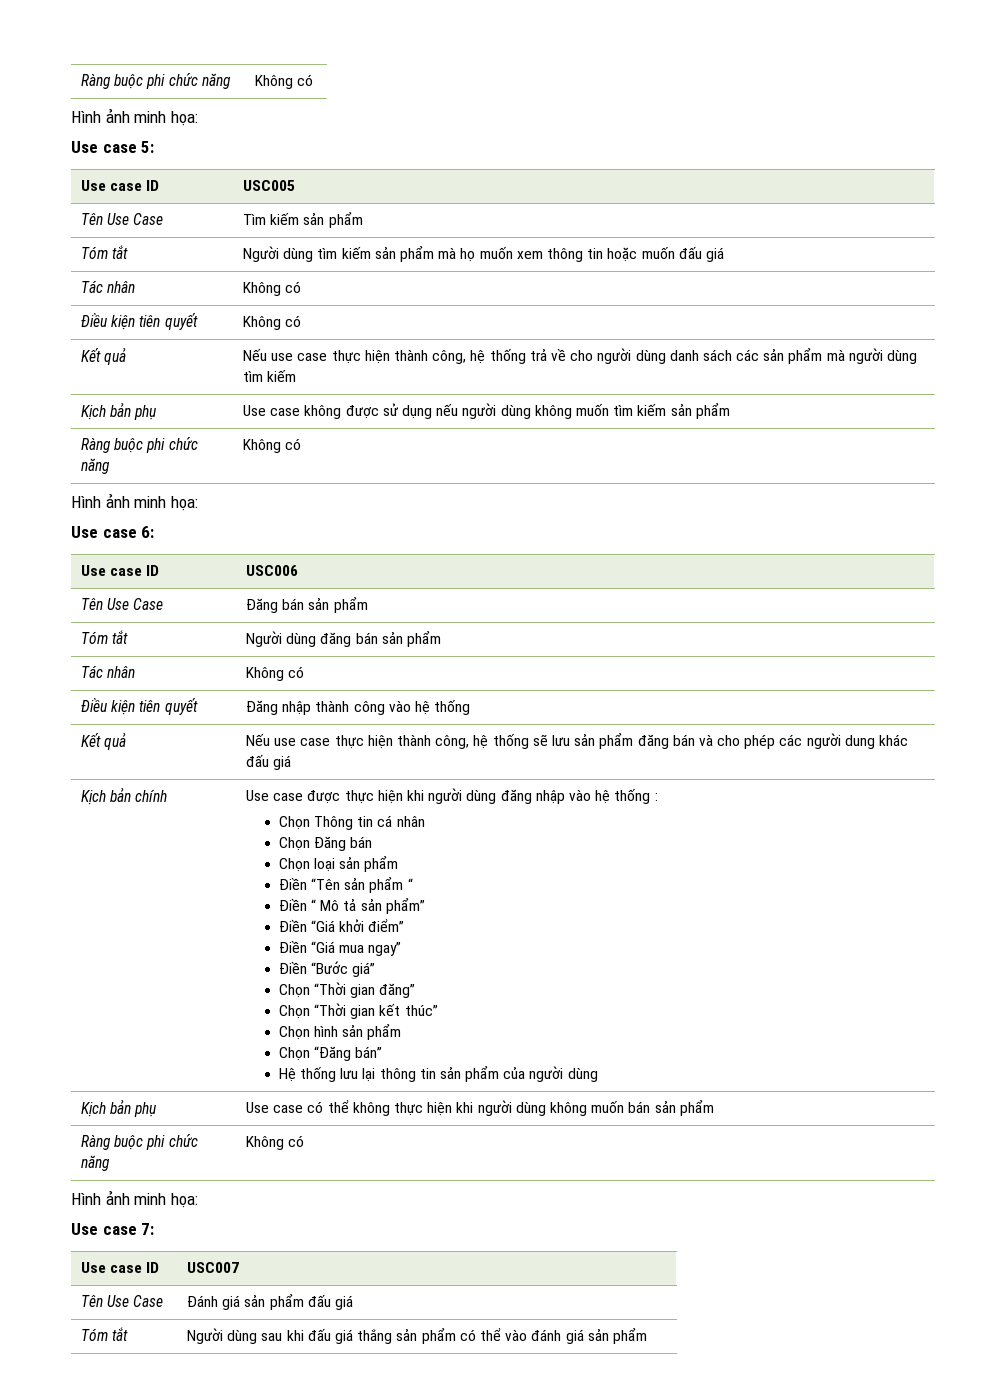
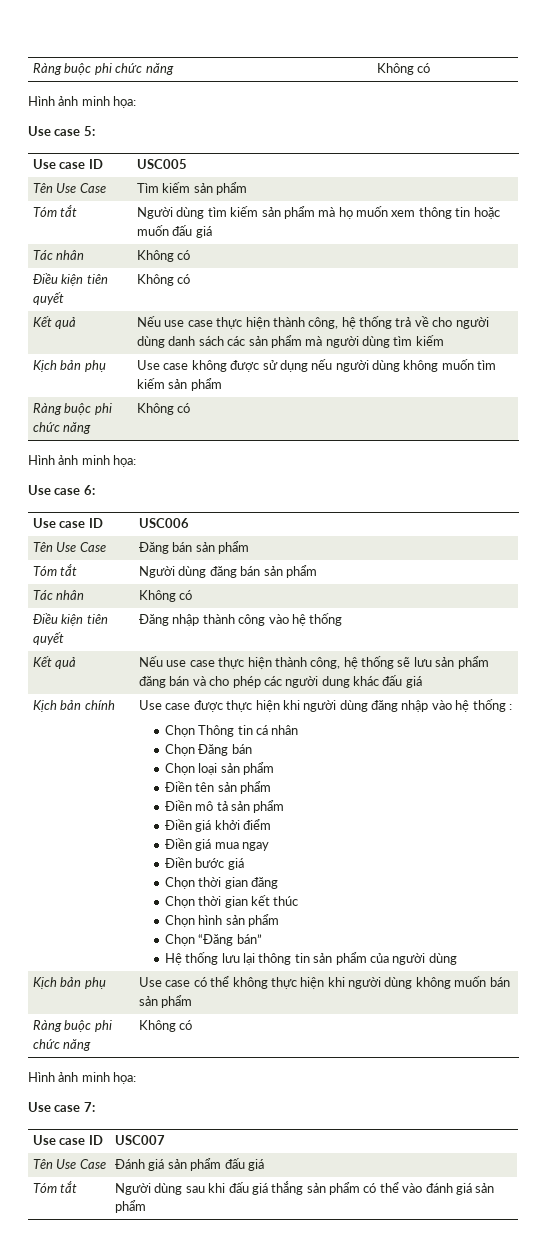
[310,877,413,893] [278,898,340,911] “Tên sản phẩm “ // Điền “ Mô -> [195,781,272,794] [164,800,214,811] tên sản phẩm // Điền mô
[385,898,425,914] [278,919,405,932] [278,940,402,956] [278,961,376,977] [278,982,416,998] [278,1003,346,1019] phẩm” // Điền “Giá khởi điểm” // Điền “Giá mua ngay” // Điền “Bước giá” // Chọn “Thời gian đăng” // Chọn “Thời -> [253,800,285,813] [164,819,272,832] [164,838,270,851] [164,857,244,870] [164,877,279,889] [164,896,222,908] phẩm // Điền giá khởi điểm // Điền giá mua ngay // Điền bước giá // Chọn thời gian đăng // Chọn thời
[404,1005,438,1016] thúc” -> [273,896,299,906] thúc

